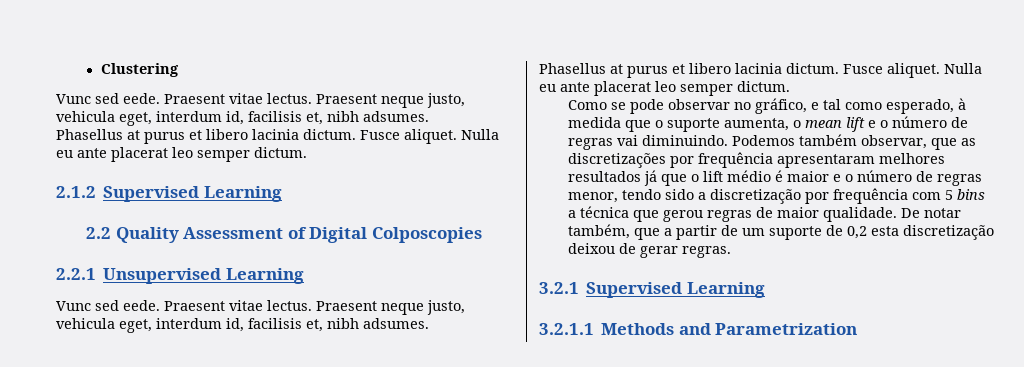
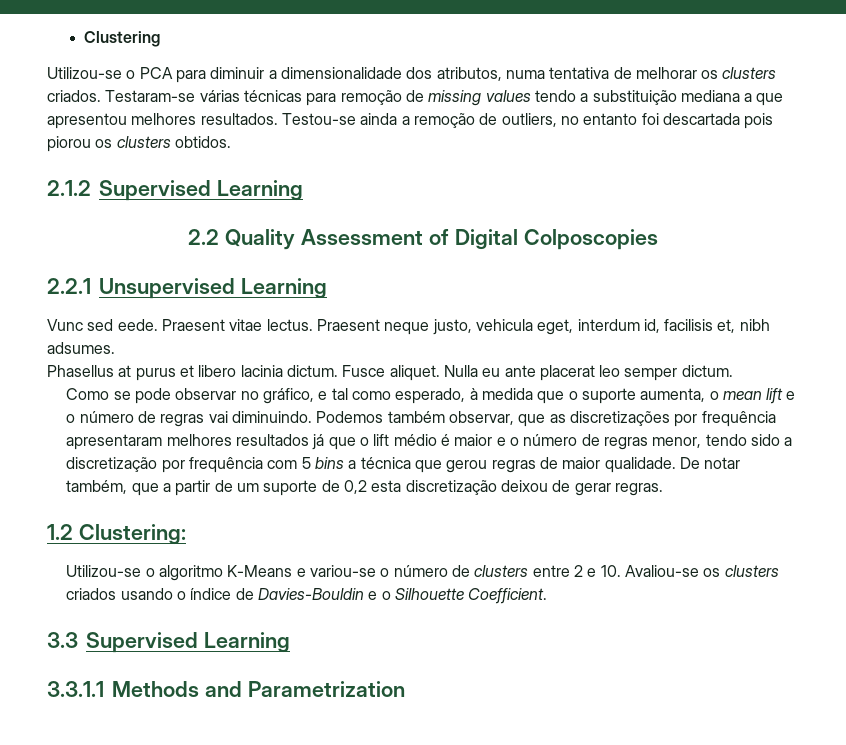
[56,93,465,108] [56,111,429,126] [56,129,499,144] [56,147,307,162] Vunc sed eede. Praesent vitae lectus. Praesent neque justo, vehicula eget, interdum id, facilisis et, nibh adsumes. // Phasellus at purus et libero lacinia dictum. Fusce aliquet. Nulla eu ante placerat leo semper dictum. -> [47,67,777,83] [47,90,784,106] [47,113,774,129] [47,136,231,152] Utilizou-se o PCA para diminuir a dimensionalidade dos atributos, numa tentativa de melhorar os clusters criados. Testaram-se várias técnicas para remoção de missing values tendo a substituição mediana a que apresentou melhores resultados. Testou-se ainda a remoção de outliers, no entanto foi descartada pois piorou os clusters obtidos.
[539,282,765,298] [539,323,594,335] 3.2.1 Supervised Learning // 3.2.1.1 -> [47,524,186,545] [66,565,779,581] [66,588,548,604] [47,632,290,653] [47,681,104,697] 1.2 Clustering: // Utilizou-se o algoritmo K-Means e variou-se o número de clusters entre 2 e 10. Avaliou-se os clusters criados usando o índice de Davies-Bouldin e o Silhouette Coefficient. // 3.3 Supervised Learning // 3.3.1.1

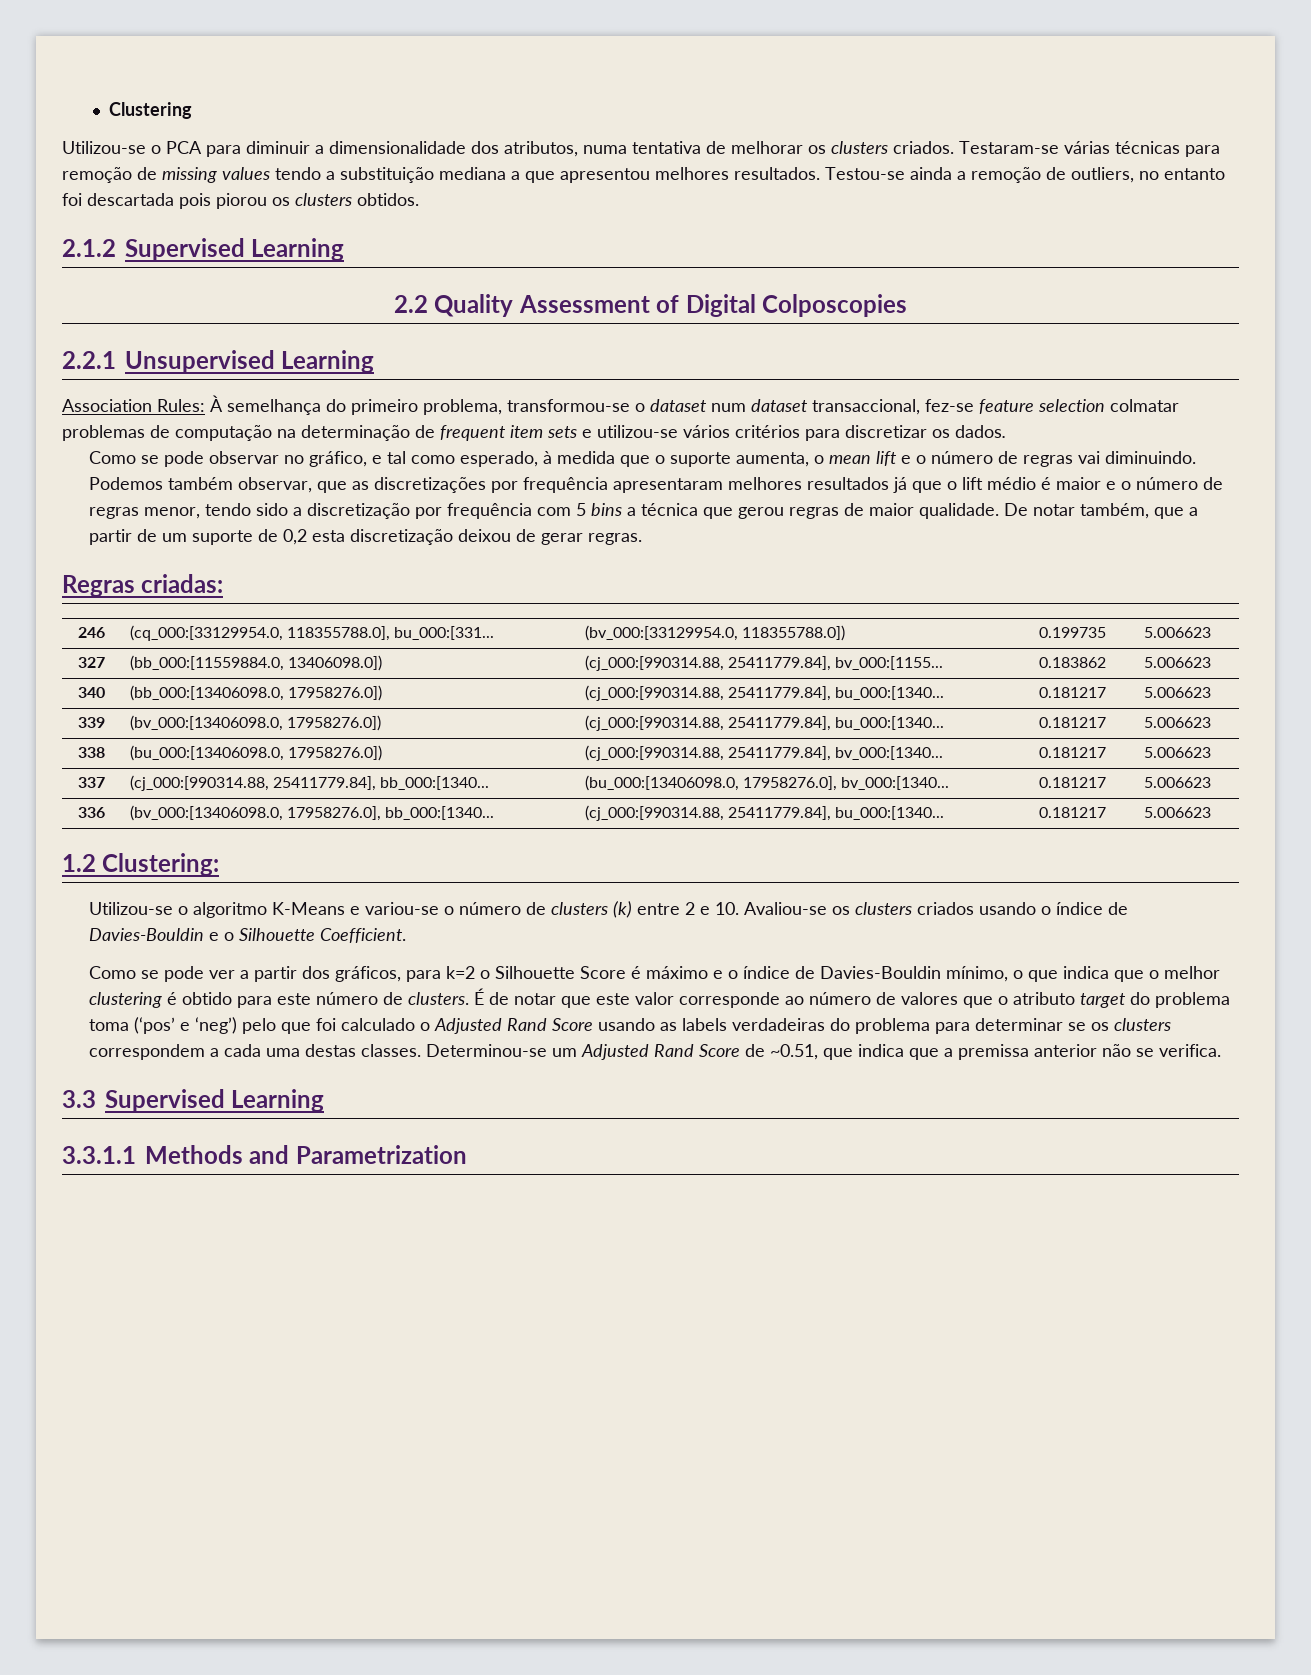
[47,319,770,335] [47,342,115,354] [47,365,733,381] Vunc sed eede. Praesent vitae lectus. Praesent neque justo, vehicula eget, interdum id, facilisis et, nibh adsumes. // Phasellus at purus et libero lacinia dictum. Fusce aliquet. Nulla eu ante placerat leo semper dictum. -> [62,395,1179,415] [62,425,1006,441] Association Rules: À semelhança do primeiro problema, transformou-se o dataset num dataset transaccional, fez-se feature selection colmatar problemas de computação na determinação de frequent item sets e utilizou-se vários critérios para discretizar os dados.
(663, 489) none -> [62,574,224,597] [77,627,105,638] [129,625,495,641] [584,625,846,641] [1038,627,1106,638] [1143,627,1211,638] [77,657,105,668] [129,655,383,671] [584,655,944,671] [1038,657,1106,668] [1143,657,1211,668] [77,687,105,698] [129,685,383,701] [584,685,945,701] [1038,687,1106,698] [1143,687,1211,698] [77,717,105,728] [129,715,382,731] [584,715,945,731] [1038,717,1106,728] [1143,717,1211,728] [77,747,105,758] [129,745,383,761] [584,745,944,761] [1038,747,1106,758] [1143,747,1211,758] [77,777,105,788] [129,775,490,791] [584,775,950,791] [1038,777,1106,788] [1143,777,1211,788] [77,807,105,818] [129,805,495,821] [584,805,945,821] [1038,807,1106,818] [1143,807,1211,818] // Regras criadas: // 246 | (cq_000:[33129954.0, 118355788.0], bu_000:[331... | (bv_000:[33129954.0, 118355788.0]) | 0.199735 | 5.006623 // 327 | (bb_000:[11559884.0, 13406098.0]) | (cj_000:[990314.88, 25411779.84], bv_000:[1155... | 0.183862 | 5.006623 // 340 | (bb_000:[13406098.0, 17958276.0]) | (cj_000:[990314.88, 25411779.84], bu_000:[1340... | 0.181217 | 5.006623 // 339 | (bv_000:[13406098.0, 17958276.0]) | (cj_000:[990314.88, 25411779.84], bu_000:[1340... | 0.181217 | 5.006623 // 338 | (bu_000:[13406098.0, 17958276.0]) | (cj_000:[990314.88, 25411779.84], bv_000:[1340... | 0.181217 | 5.006623 // 337 | (cj_000:[990314.88, 25411779.84], bb_000:[1340... | (bu_000:[13406098.0, 17958276.0], bv_000:[1340... | 0.181217 | 5.006623 // 336 | (bv_000:[13406098.0, 17958276.0], bb_000:[1340... | (cj_000:[990314.88, 25411779.84], bu_000:[1340... | 0.181217 | 5.006623
(529, 571) none -> [613,901,633,918] (k)
(548, 596) none -> [89,966,1221,982] [89,988,1231,1008] [89,1017,1172,1034] [89,1044,1222,1060] // Como se pode ver a partir dos gráficos, para k=2 o Silhouette Score é máximo e o índice de Davies-Bouldin mínimo, o que indica que o melhor clustering é obtido para este número de clusters. É de notar que este valor corresponde ao número de valores que o atributo target do problema toma (‘pos’ e ‘neg’) pelo que foi calculado o Adjusted Rand Score usando as labels verdadeiras do problema para determinar se os clusters correspondem a cada uma destas classes. Determinou-se um Adjusted Rand Score de ~0.51, que indica que a premissa anterior não se verifica.

